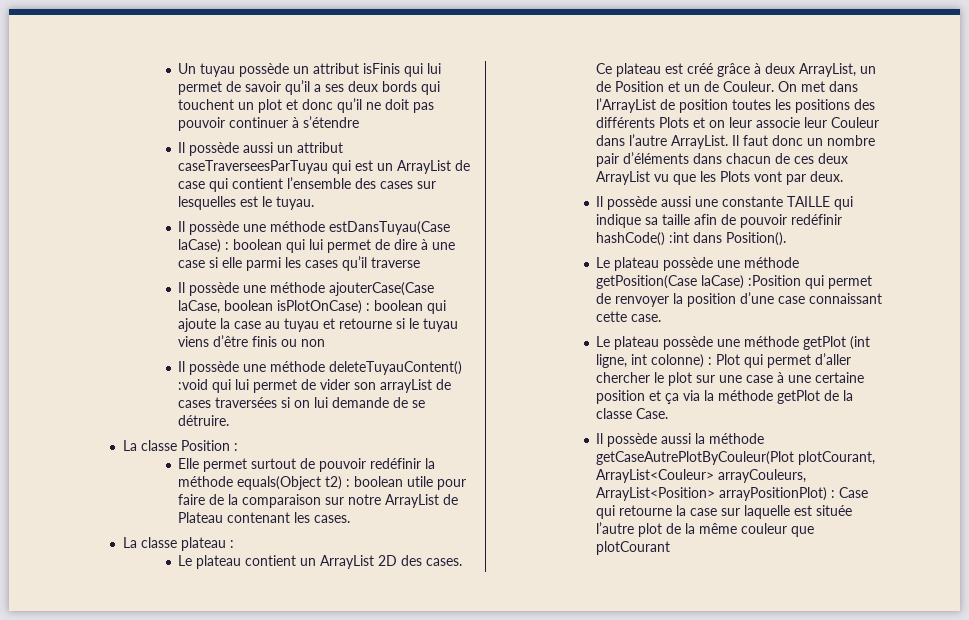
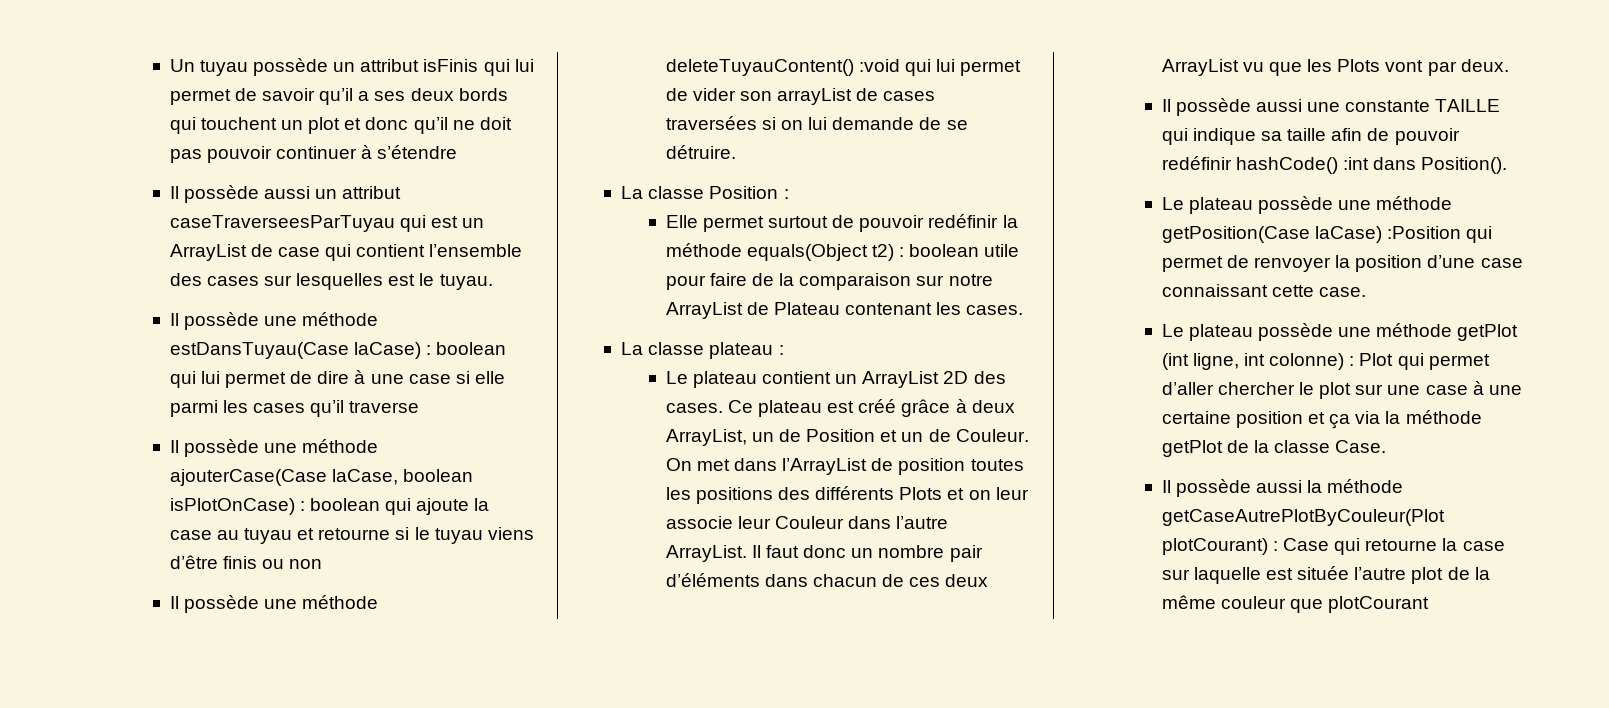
[798,451,876,465] [596,469,807,483] [596,487,828,501] plotCourant, ArrayList<Couleur> arrayCouleurs, ArrayList<Position> arrayPositionPlot) -> [1161,538,1268,555] plotCourant)

